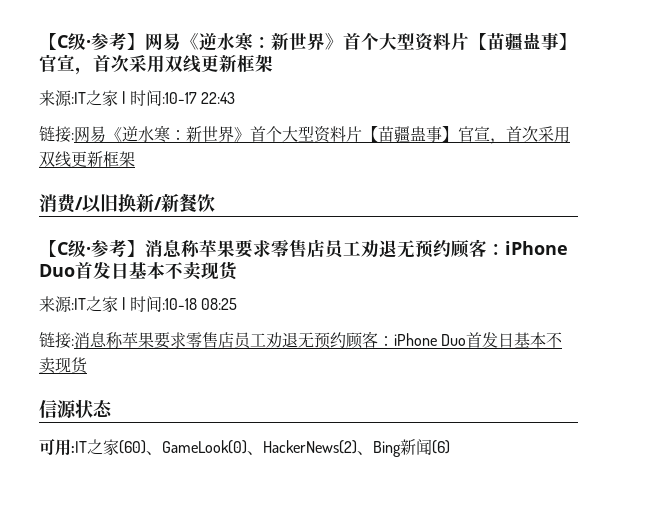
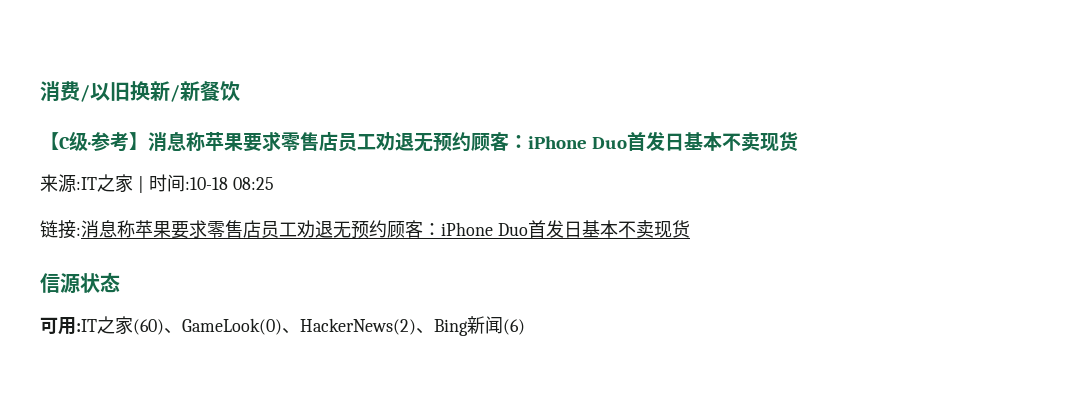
[39,32,577,52] [39,54,273,75] [39,90,235,107] [39,125,570,144] [39,151,135,167] 【C级·参考】网易《逆水寒：新世界》首个大型资料片【苗疆蛊事】官宣，首次采用双线更新框架 // 来源:IT之家 | 时间:10-17 22:43 // 链接:网易《逆水寒：新世界》首个大型资料片【苗疆蛊事】官宣，首次采用双线更新框架 // -> (40, 91) none

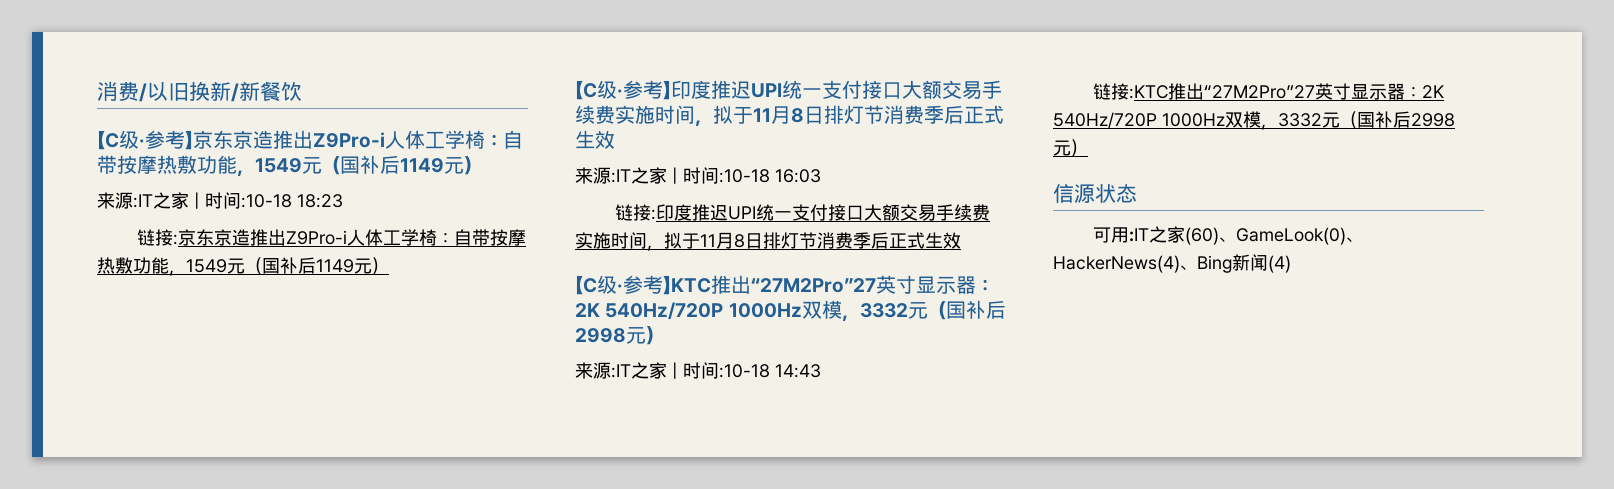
[148,131,799,152] [40,174,274,193] [40,220,690,239] 消息称苹果要求零售店员工劝退无预约顾客：iPhone Duo首发日基本不卖现货 // 来源:IT之家 | 时间:10-18 08:25 // 链接:消息称苹果要求零售店员工劝退无预约顾客：iPhone Duo首发日基本不卖现货 -> [193,130,523,149] [97,155,482,177] [97,192,343,209] [137,229,527,246] [97,257,389,276] [575,80,1002,100] [575,105,1004,127] [575,130,615,149] [575,167,821,184] [615,204,991,221] [575,232,961,251] [575,275,994,295] [575,300,1006,322] [575,326,664,345] [575,362,821,379] [1093,83,1445,100] [1053,111,1455,130] [1053,139,1088,157] 京东京造推出Z9Pro-i人体工学椅：自带按摩热敷功能，1549元（国补后1149元） // 来源:IT之家 | 时间:10-18 18:23 // 链接:京东京造推出Z9Pro-i人体工学椅：自带按摩热敷功能，1549元（国补后1149元） // 【C级·参考】印度推迟UPI统一支付接口大额交易手续费实施时间，拟于11月8日排灯节消费季后正式生效 // 来源:IT之家 | 时间:10-18 16:03 // 链接:印度推迟UPI统一支付接口大额交易手续费实施时间，拟于11月8日排灯节消费季后正式生效 // 【C级·参考】KTC推出“27M2Pro”27英寸显示器：2K 540Hz/720P 1000Hz双模，3332元（国补后2998元） // 来源:IT之家 | 时间:10-18 14:43 // 链接:KTC推出“27M2Pro”27英寸显示器：2K 540Hz/720P 1000Hz双模，3332元（国补后2998元）
[300,318,416,335] HackerNews(2) -> [1053,255,1180,273] HackerNews(4)
[503,319,525,335] (6) -> [1268,255,1291,273] (4)

